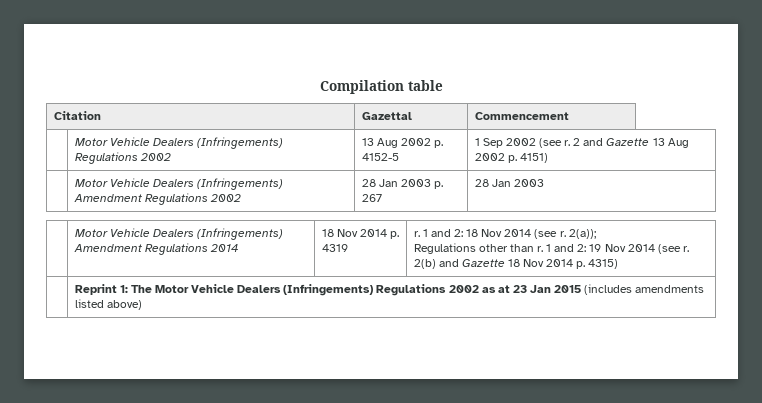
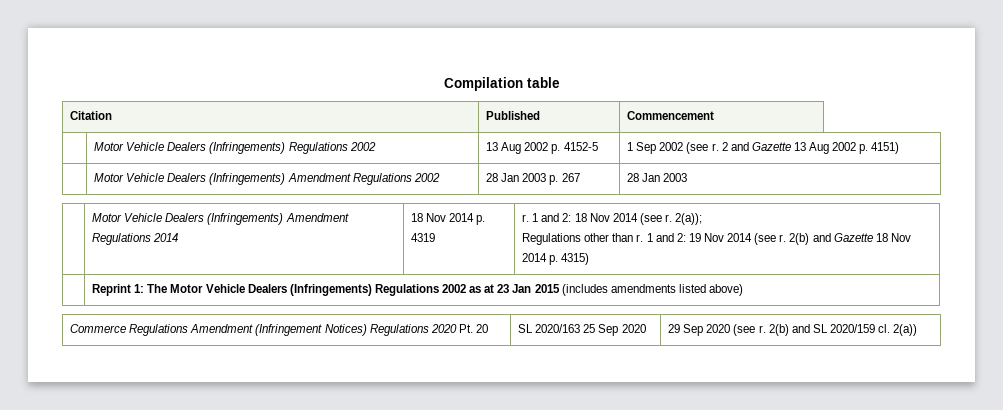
[361,112,412,120] Gazettal -> [486,111,541,120] Published
(142, 305) none -> [70,324,488,336] [518,324,646,336] [668,324,918,336] // Commerce Regulations Amendment (Infringement Notices) Regulations 2020 Pt. 20 | SL 2020/163 25 Sep 2020 | 29 Sep 2020 (see r. 2(b) and SL 2020/159 cl. 2(a))

